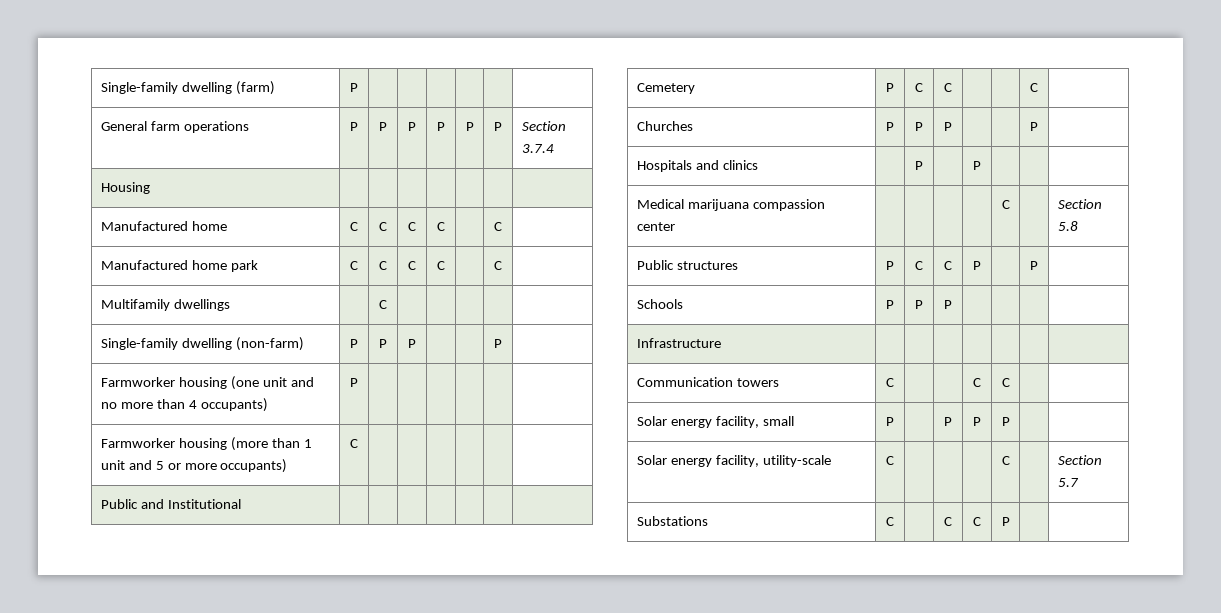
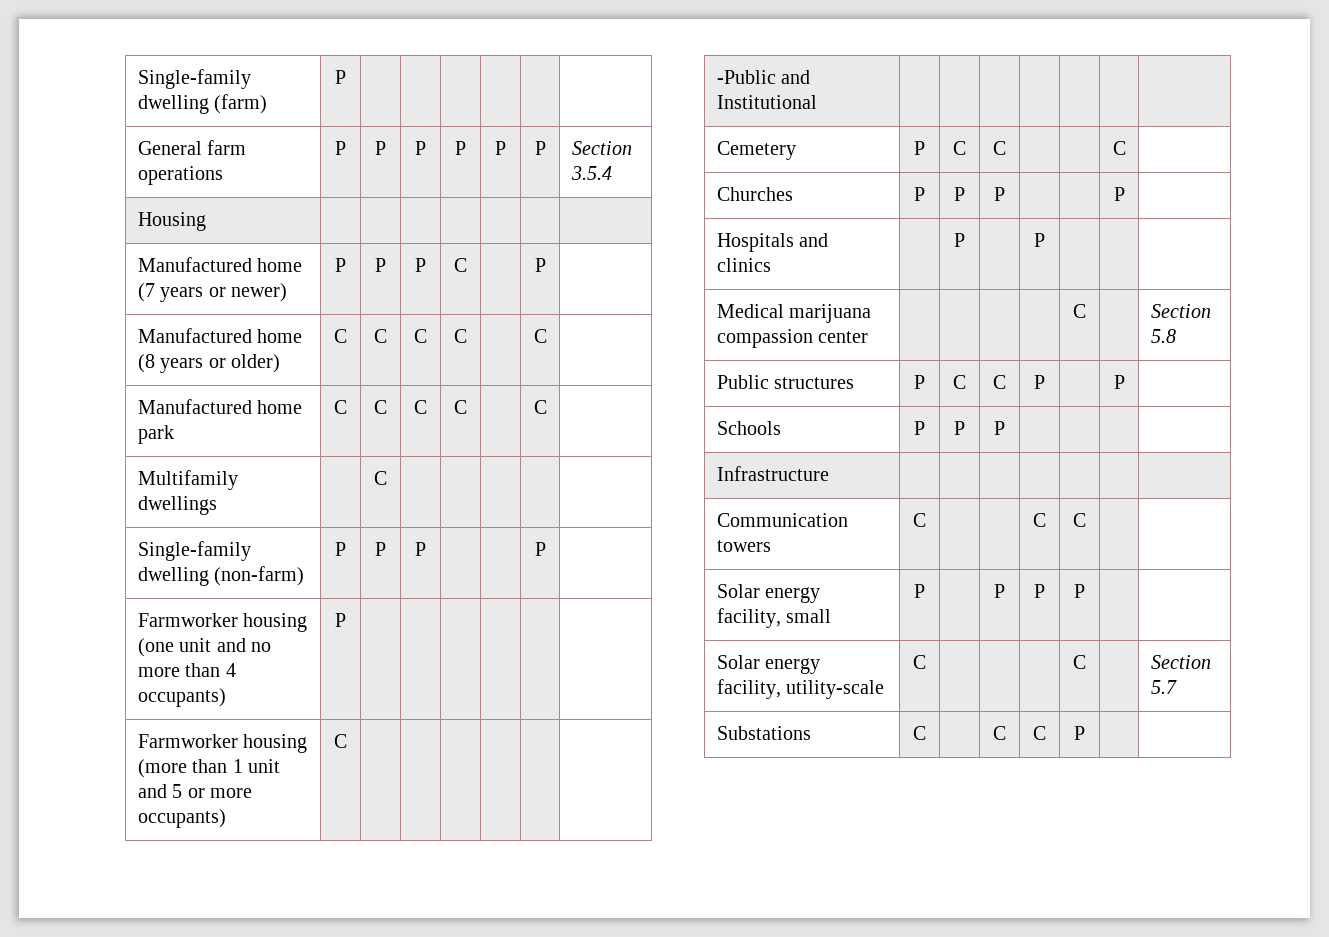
[521,144,554,153] 3.7.4 -> [570,166,612,180] 3.5.4
(227, 226) none -> [137,283,288,302] [335,258,346,272] [375,258,386,272] [415,258,426,272] [454,258,467,272] [534,258,546,272] [137,328,303,343] [137,354,281,373] (7 years or newer) | P | P | P | C | | P | // Manufactured home (8 years or older)
[100,499,138,509] Public -> [716,70,776,84] -Public

